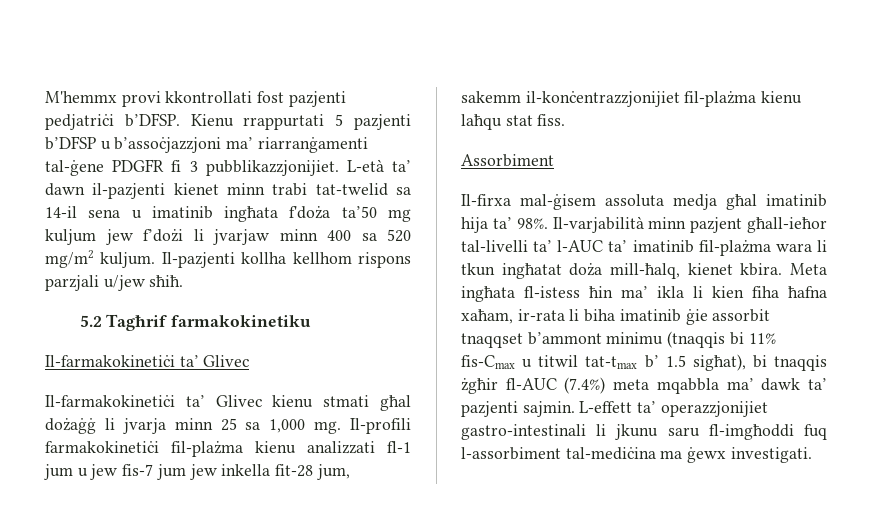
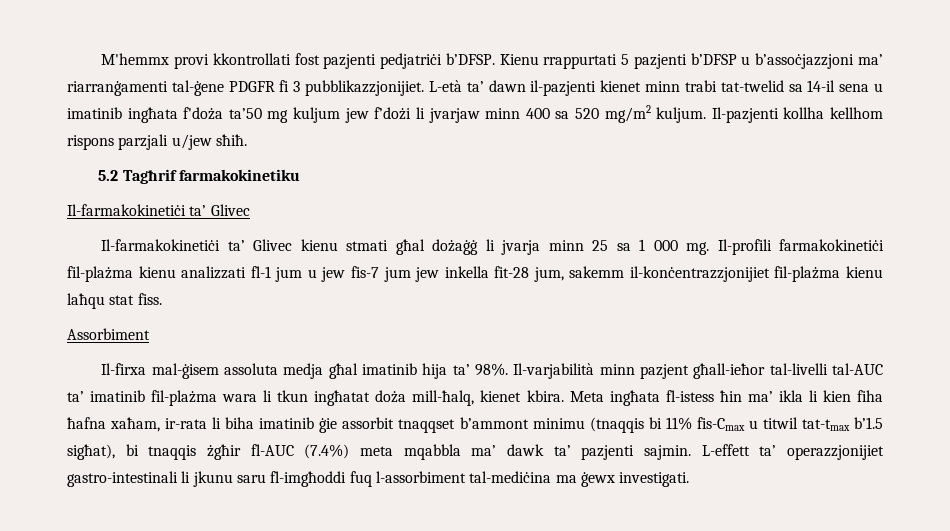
[269,419,306,433] 1,000 -> [639,239,678,251] 1 000
[533,240,604,252] ta’ l-AUC -> [831,363,883,375] tal-AUC
[644,355,686,368] b’ 1.5 -> [853,417,883,429] b’1.5

